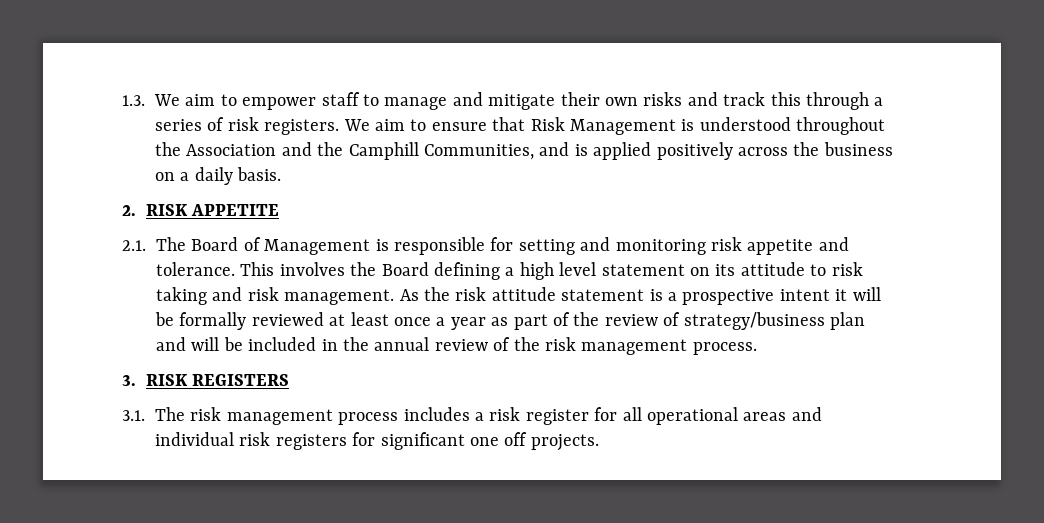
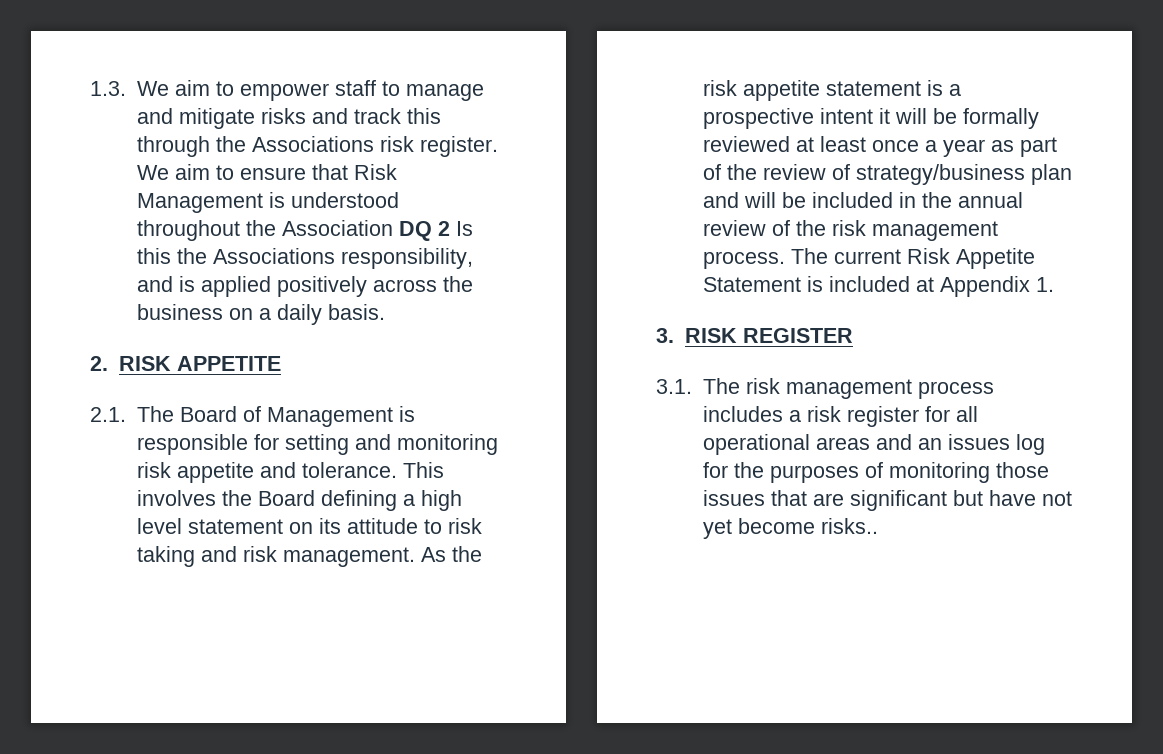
[560,92,638,106] their own -> (255, 118) none
[874,97,884,106] [155,117,340,135] a series of risk registers. -> [215,136,498,157] the Associations risk register.
[281,142,534,160] and the Camphill Communities, -> [398,221,473,241] [136,248,473,269] DQ 2 Is this the Associations responsibility,
[491,287,556,301] attitude -> [742,80,820,101] appetite
(757, 348) none -> [790,248,1035,269] [702,276,1054,297] The current Risk Appetite Statement is included at Appendix 1.
[192,374,290,386] REGISTERS -> [742,328,853,343] REGISTER
[155,432,599,451] individual risk registers for significant one off projects. -> [917,434,1045,455] [702,462,1049,483] [702,490,1072,511] [702,518,878,539] an issues log for the purposes of monitoring those issues that are significant but have not yet become risks..

